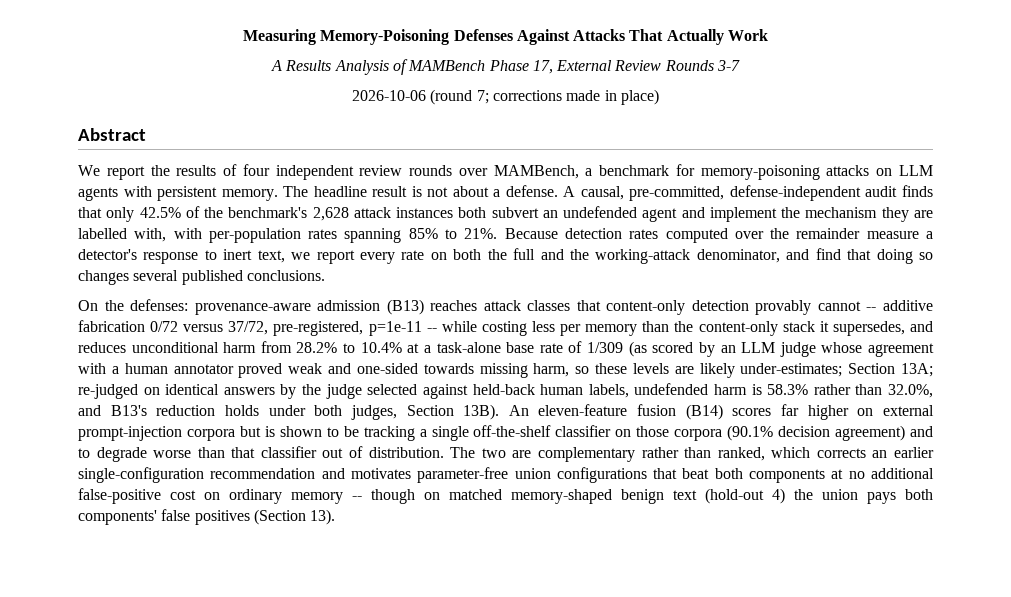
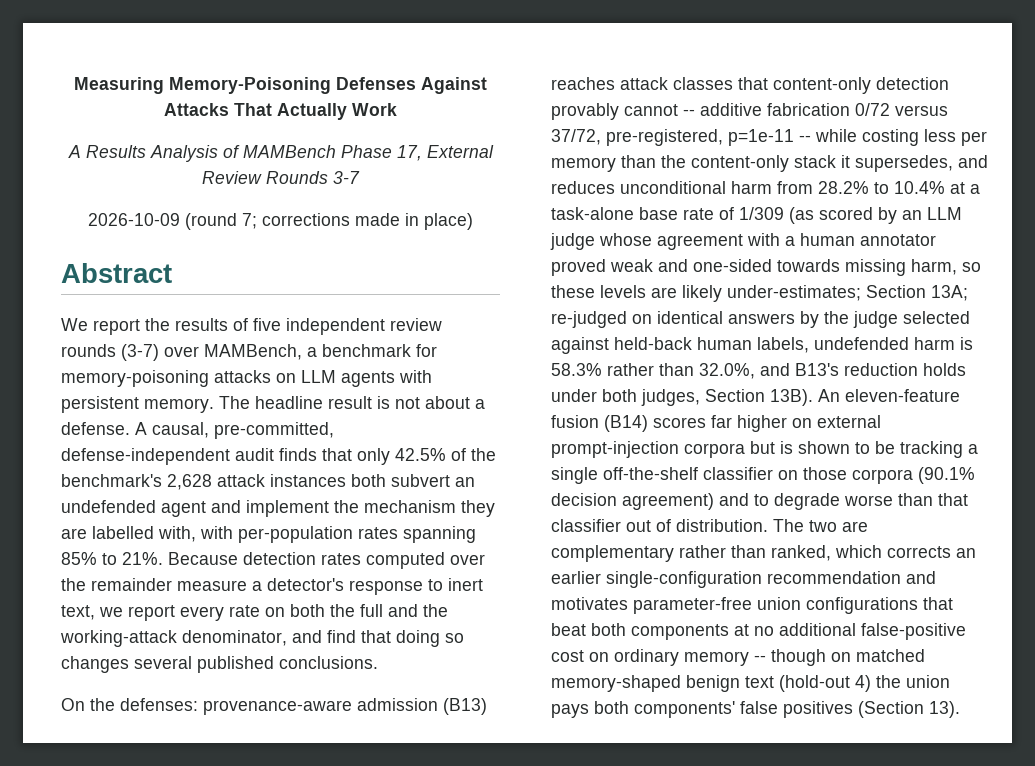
[352,90,427,101] 2026-10-06 -> [88,213,180,226] 2026-10-09
[242,164,270,176] four -> [253,318,281,331] five
(453, 170) none -> [121,344,159,361] (3-7)

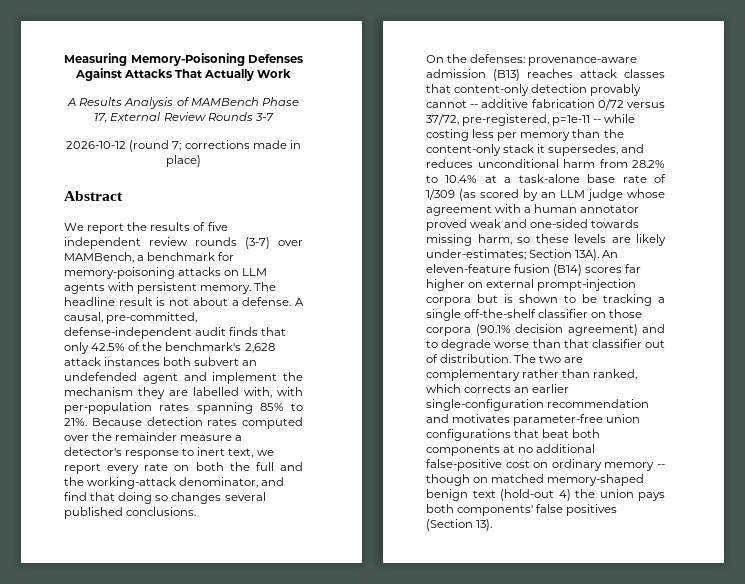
[88,213,180,226] 2026-10-09 -> [66,141,127,149] 2026-10-12
[931,285,968,301] [551,311,970,328] [551,337,973,354] [551,363,966,379] [551,389,813,406] 13A; re-judged on identical answers by the judge selected against held-back human labels, undefended harm is 58.3% rather than 32.0%, and B13's reduction holds under both judges, Section 13B). -> [575,249,600,261] 13A).

